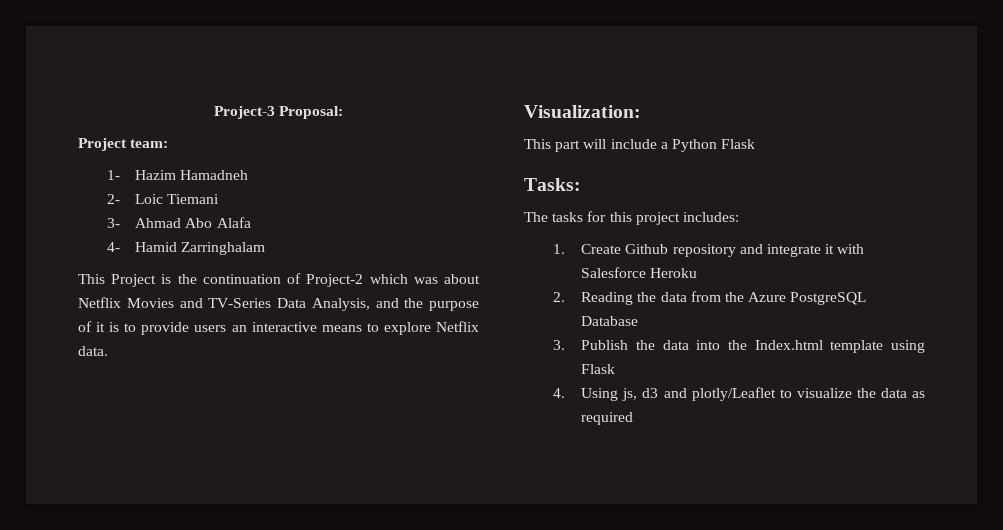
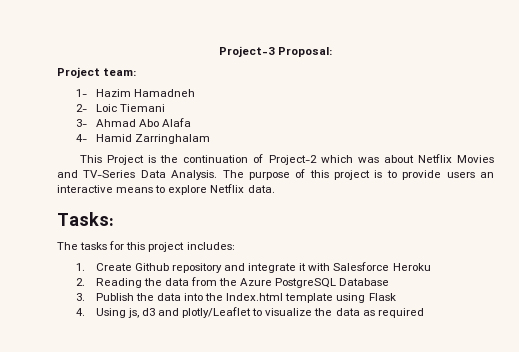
[311,298,479,311] [78,321,106,332] Analysis, and the purpose of it -> [171,169,371,180] Analysis. The purpose of this project
[524,105,641,118] [524,139,756,152] // Visualization: // This part will include a Python Flask -> (275, 189) none

